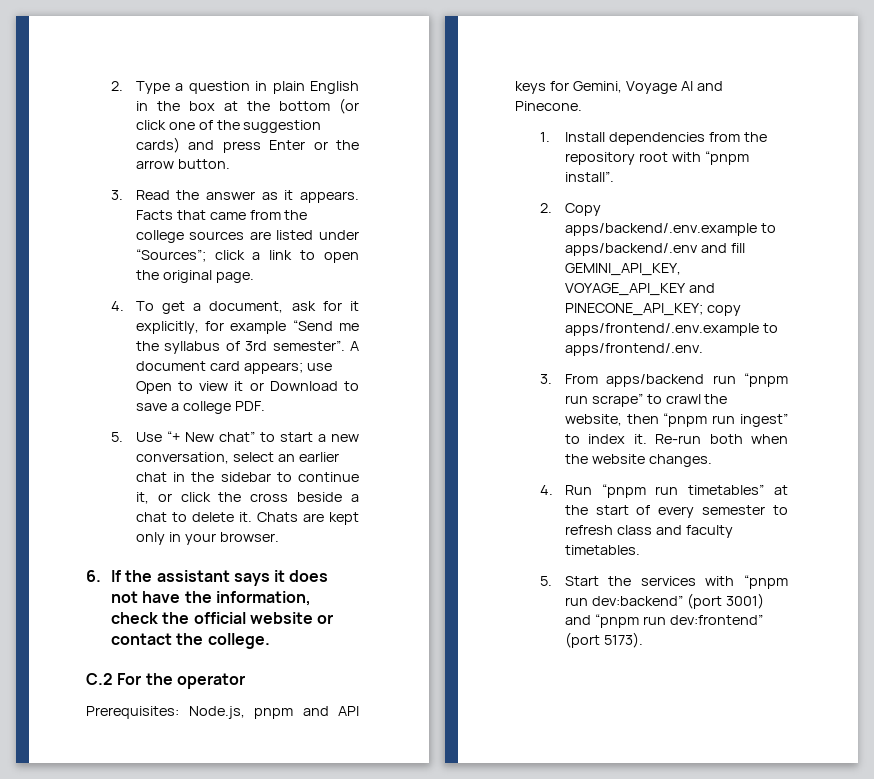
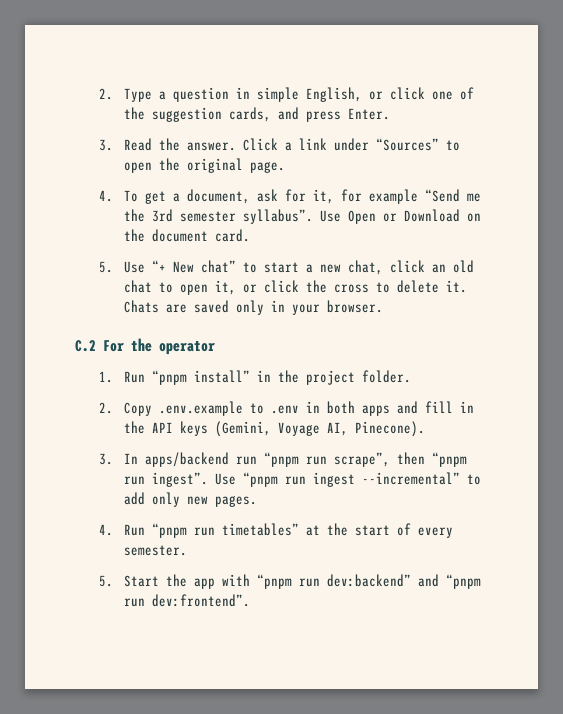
[272,81,359,94] [135,98,359,114] plain English in the box at the bottom (or -> [256,87,383,102] simple English, or
[135,137,180,153] cards) -> [228,107,271,122] cards,
[269,140,359,150] [135,159,230,169] [110,190,359,203] [135,210,308,220] [135,230,359,243] [135,249,293,262] Enter or the arrow button. // 3. Read the answer as it appears. Facts that came from the college sources are listed under “Sources”; click a link -> [347,108,390,120] [99,138,439,151] Enter. // 3. Read the answer. Click a link under “Sources”
[350,301,359,311] [135,321,199,334] it explicitly, -> [312,189,334,204] it,
[164,340,359,354] [135,361,332,374] [135,381,359,394] [135,401,265,414] syllabus of 3rd semester”. A document card appears; use Open to view it or Download to save a college PDF. -> [151,209,481,224] [123,229,250,242] 3rd semester syllabus”. Use Open or Download on the document card.
[135,452,339,464] [135,472,359,482] conversation, select an earlier chat in the sidebar to continue -> [347,260,474,275] [123,280,208,295] chat, click an old chat to open
[297,492,359,502] [135,512,167,522] beside a chat -> (369, 288) none
[329,512,359,525] kept -> [193,300,229,313] saved
[86,570,329,586] [110,591,311,606] [110,612,334,624] [110,633,270,649] [86,673,245,689] [86,706,359,719] [515,81,723,94] [515,101,582,111] [539,132,767,145] [564,151,749,165] [564,171,614,182] [539,203,601,216] [564,223,776,236] [564,243,745,256] [564,263,681,276] [564,283,715,296] [564,303,741,316] [564,323,778,336] [564,343,703,356] [539,374,598,384] 6. If the assistant says it does not have the information, check the official website or contact the college. // C.2 For the operator // Prerequisites: Node.js, pnpm and API keys for Gemini, Voyage AI and Pinecone. // 1. Install dependencies from the repository root with “pnpm install”. // 2. Copy apps/backend/.env.example to apps/backend/.env and fill GEMINI_API_KEY, VOYAGE_API_KEY and PINECONE_API_KEY; copy apps/frontend/.env.example to apps/frontend/.env. // 3. From -> [75,338,215,355] [99,370,411,385] [99,401,474,416] [123,421,425,437] [99,453,138,465] C.2 For the operator // 1. Run “pnpm install” in the project folder. // 2. Copy .env.example to .env in both apps and fill in the API keys (Gemini, Voyage AI, Pinecone). // 3. In
[591,393,728,407] [564,413,788,427] [564,434,788,444] [564,454,712,467] scrape” to crawl the website, then “pnpm run ingest” to index it. Re-run both when the website changes. -> [333,452,467,467] [123,472,481,487] [123,492,257,507] scrape”, then “pnpm run ingest”. Use “pnpm run ingest --incremental” to add only new pages.
[702,505,788,515] [564,525,733,538] [564,545,640,555] semester to refresh class and faculty timetables. -> [123,545,187,556] semester.
[640,576,696,586] services -> [193,578,215,589] app
[686,593,764,609] (port 3001) -> (411, 580) none
[669,614,763,625] [564,632,643,648] dev:frontend” (port 5173). -> [151,594,250,607] dev:frontend”.

